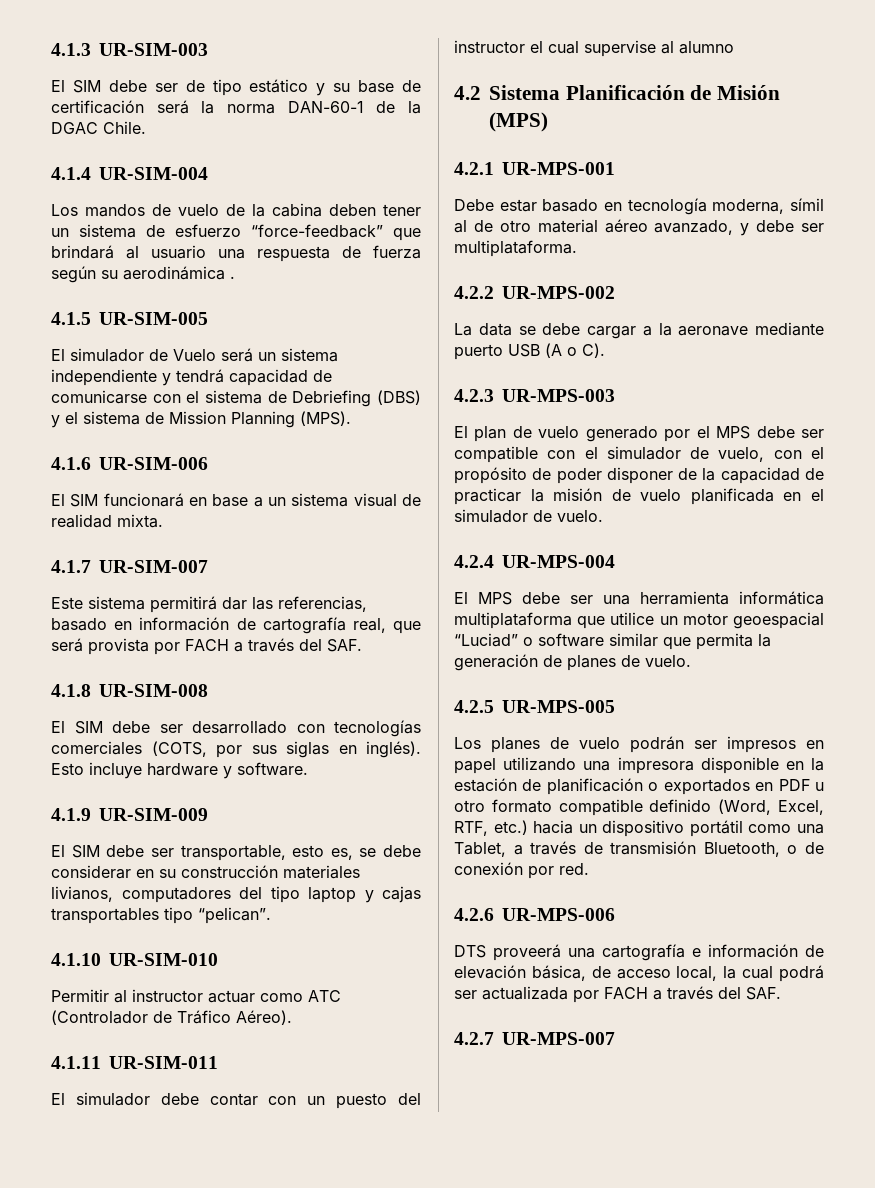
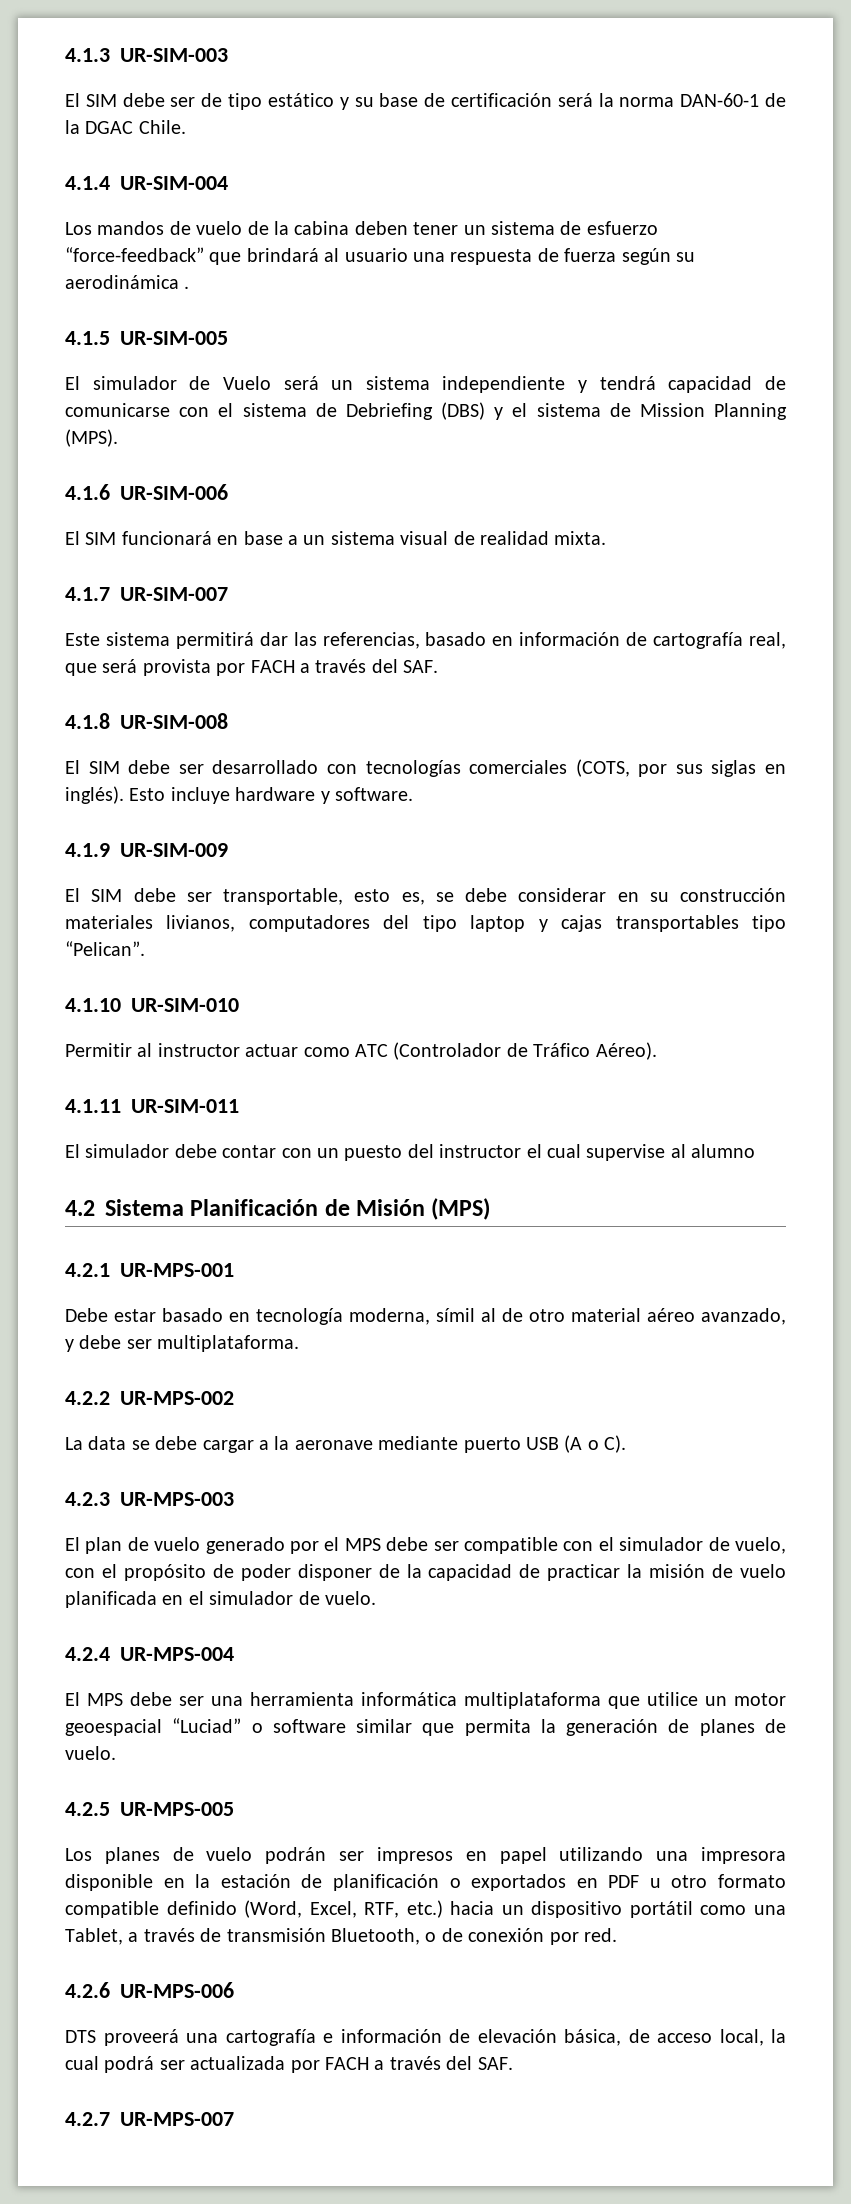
[198,907,271,924] “pelican”. -> [65,941,145,956] “Pelican”.

